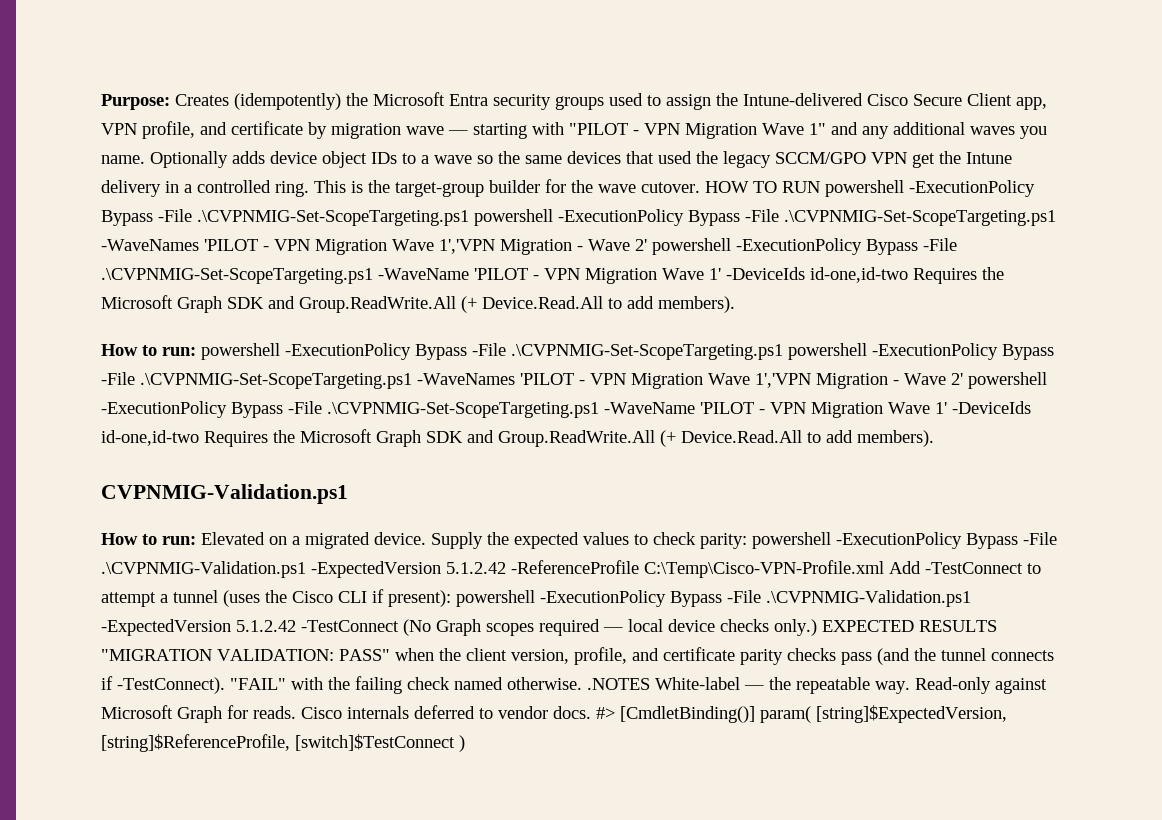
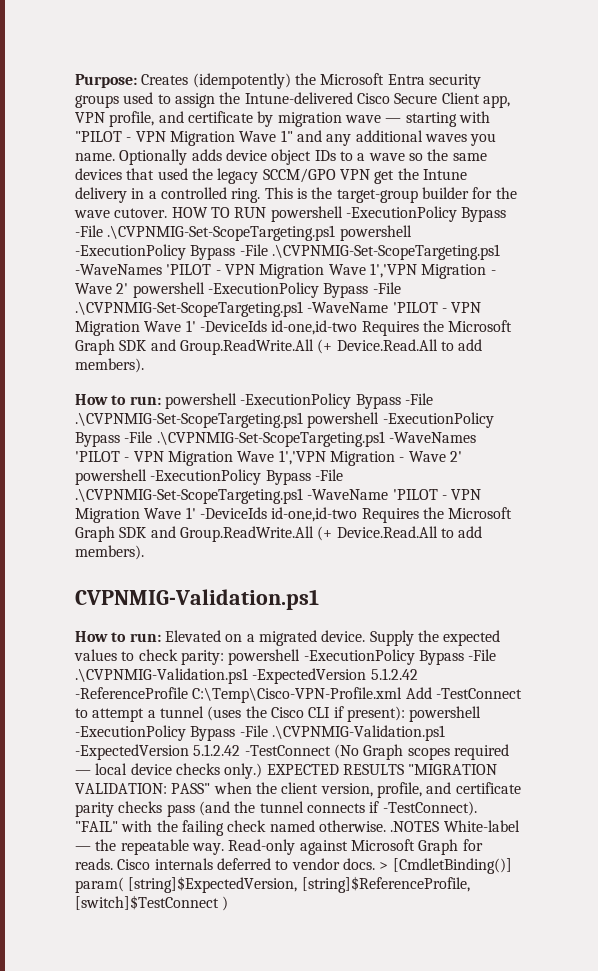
[596,707,615,719] #> -> [379,862,389,870] >

